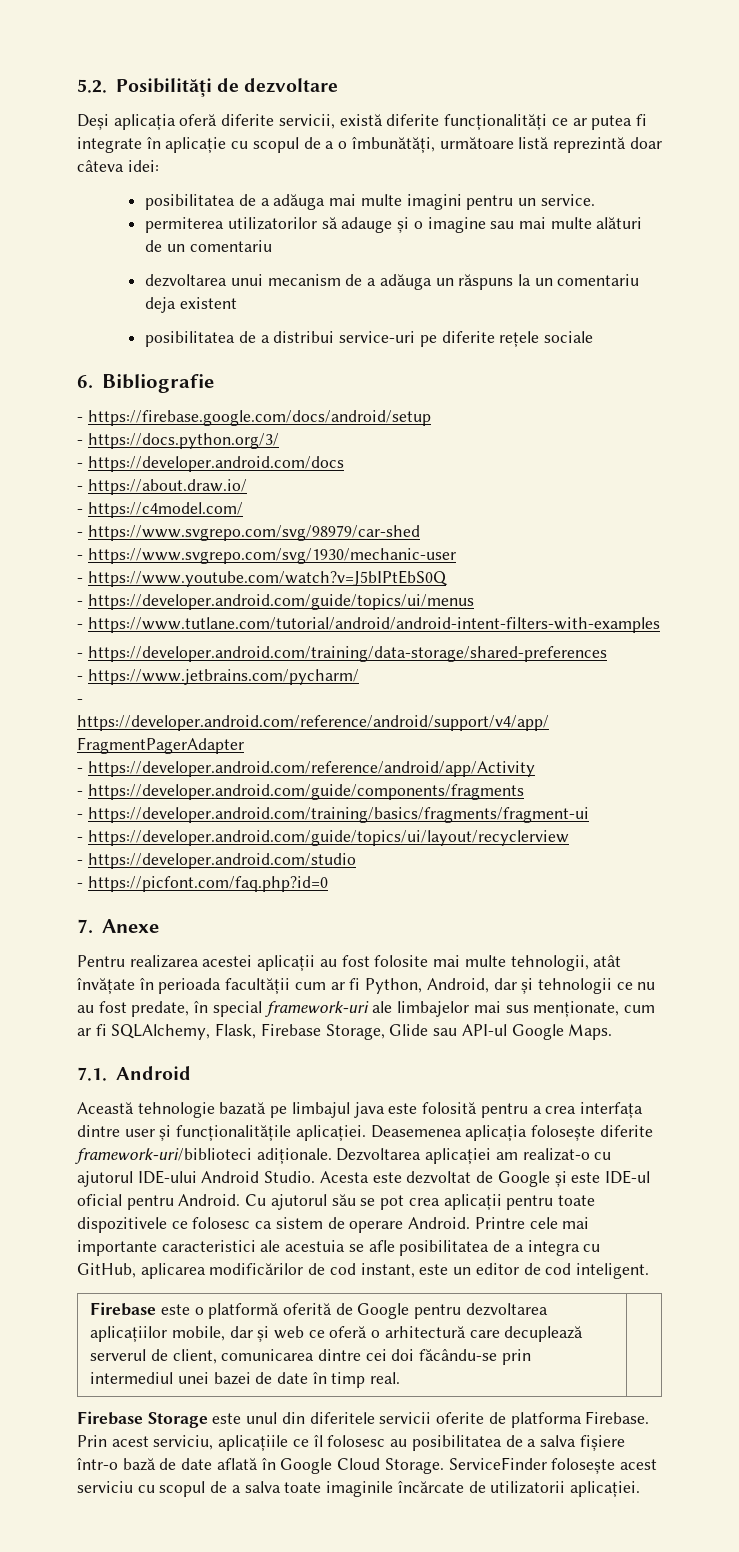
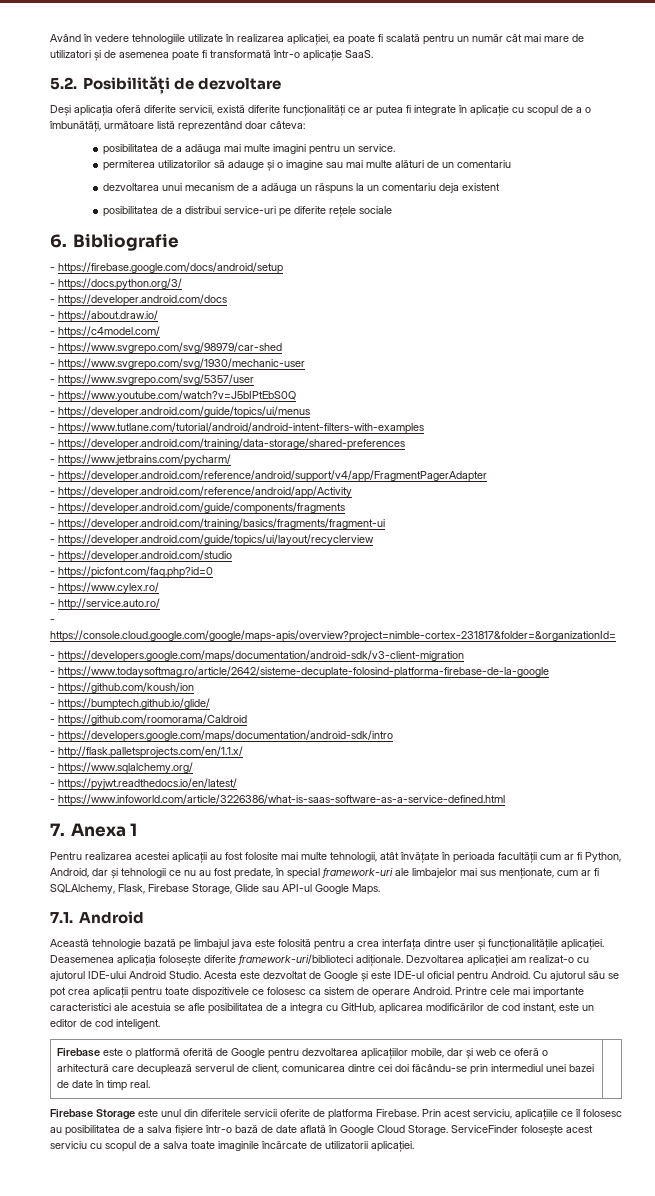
(77, 86) none -> [50,34,584,45] [50,50,373,61] Având în vedere tehnologiile utilizate în realizarea aplicației, ea poate fi scalată pentru un număr cât mai mare de utilizatori și de asemenea poate fi transformată într-o aplicație SaaS. //
[552,137,662,153] [77,160,159,172] reprezintă doar câteva idei: -> [178,121,305,132] reprezentând doar câteva:
(456, 556) none -> [50,374,254,386] // - https://www.svgrepo.com/svg/5357/user
(328, 884) none -> [50,582,159,594] [50,598,160,610] [50,619,55,623] [50,630,616,642] [50,650,464,662] [50,666,549,678] [50,682,194,694] [50,698,210,710] [50,714,247,726] [50,730,393,742] [50,746,243,758] [50,762,193,774] [50,778,237,790] [50,794,505,806] // - https://www.cylex.ro/ // - http://service.auto.ro/ // - https://console.cloud.google.com/google/maps-apis/overview?project=nimble-cortex-231817&folder=&organizationId= // - https://developers.google.com/maps/documentation/android-sdk/v3-client-migration // - https://www.todaysoftmag.ro/article/2642/sisteme-decuplate-folosind-platforma-firebase-de-la-google // - https://github.com/koush/ion // - https://bumptech.github.io/glide/ // - https://github.com/roomorama/Caldroid // - https://developers.google.com/maps/documentation/android-sdk/intro // - http://flask.palletsprojects.com/en/1.1.x/ // - https://www.sqlalchemy.org/ // - https://pyjwt.readthedocs.io/en/latest/ // - https://www.infoworld.com/article/3226386/what-is-saas-software-as-a-service-defined.html
[101,919,159,933] Anexe -> [70,823,138,837] Anexa 1

